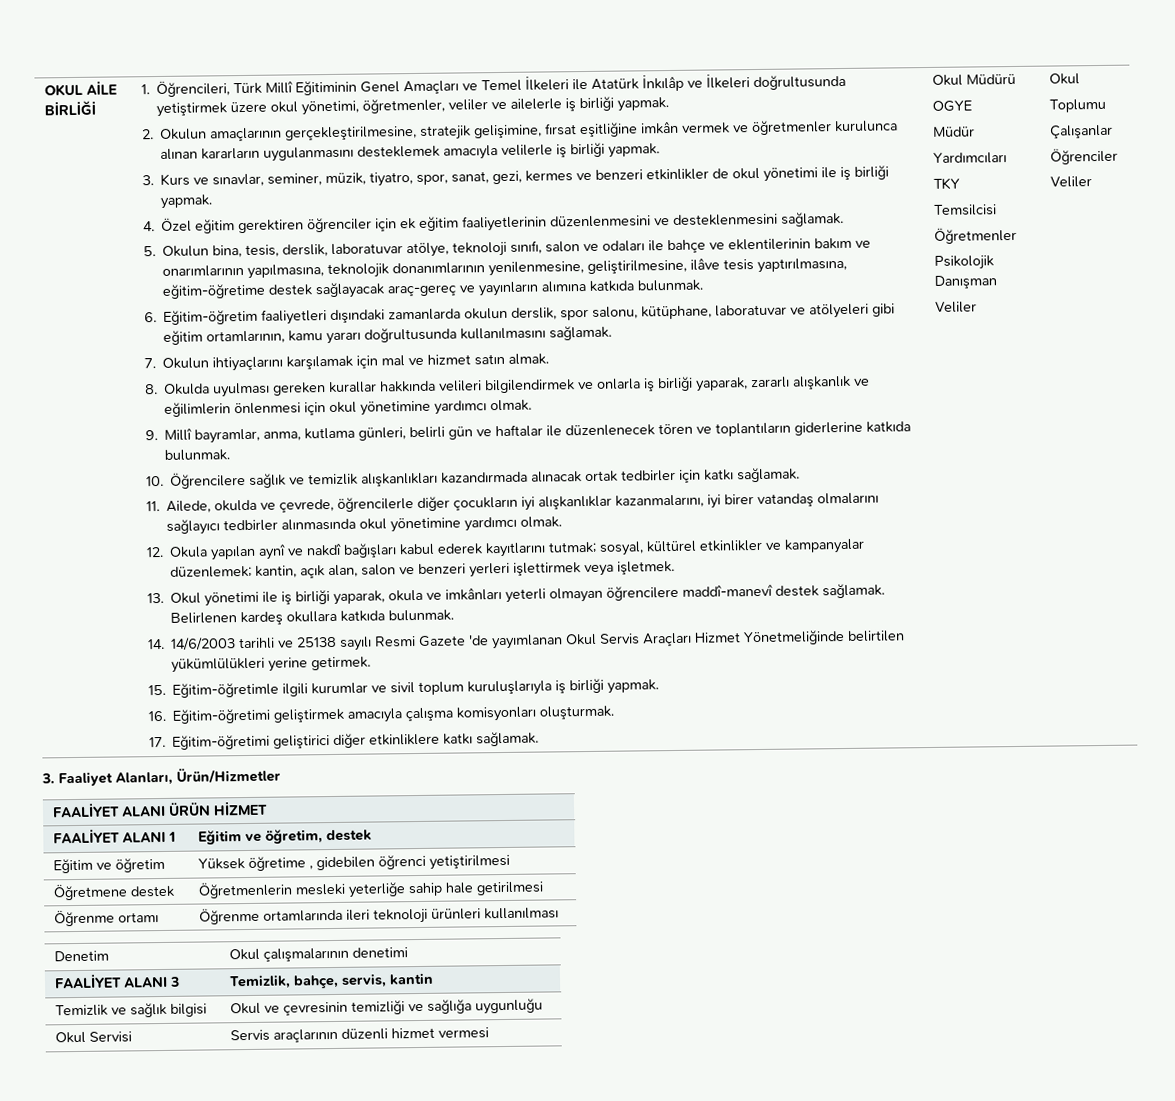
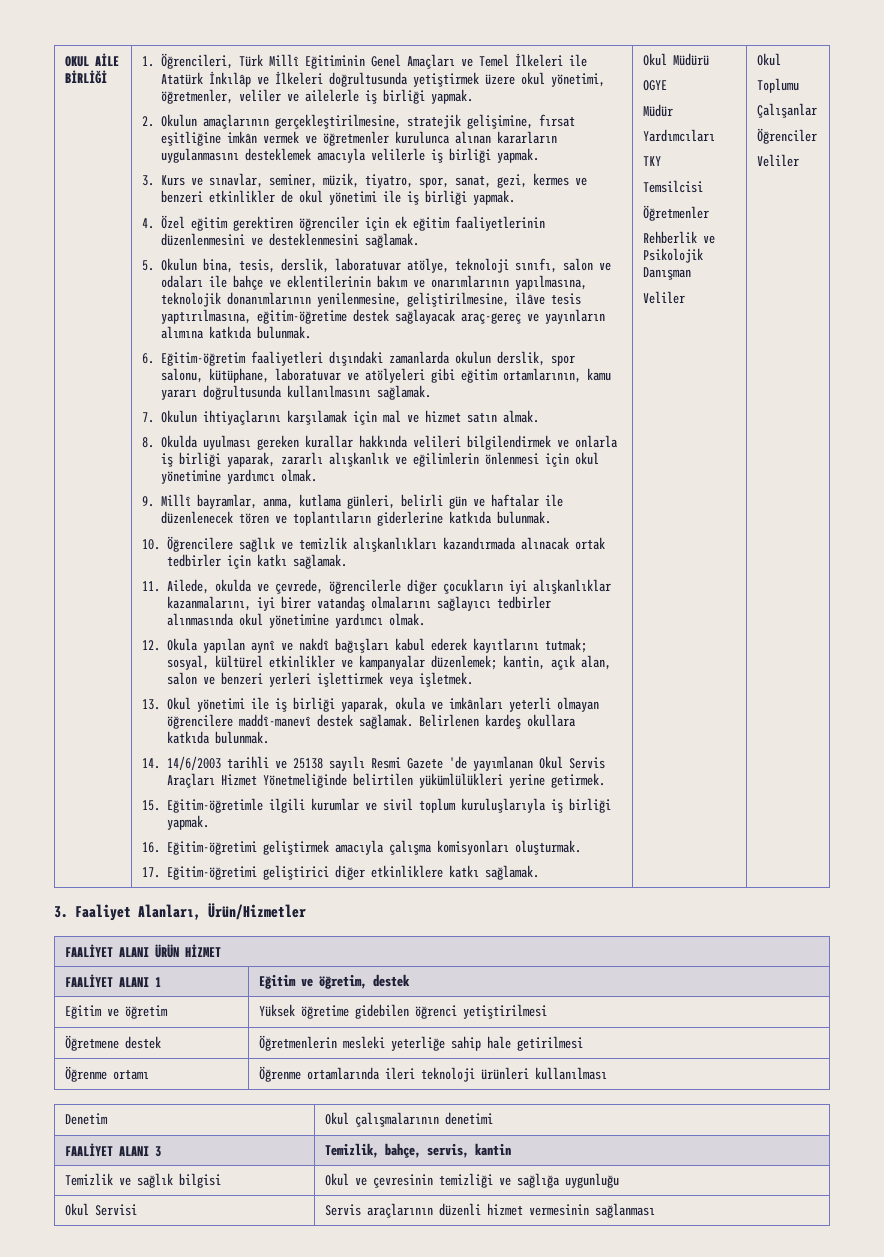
(1018, 235) none -> [642,231,715,244] Rehberlik ve
[309,865,314,870] , -> (349, 1012) none
[438,1027,490,1039] vermesi -> [528,1203,655,1218] vermesinin sağlanması

